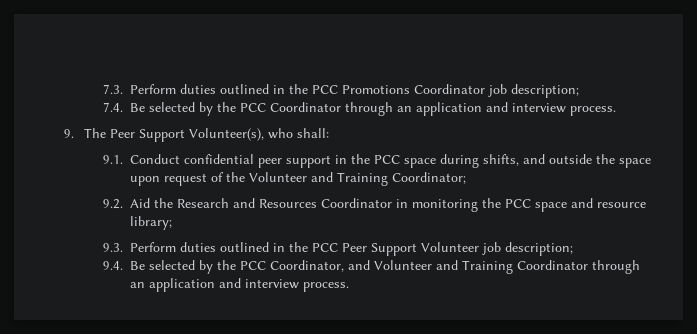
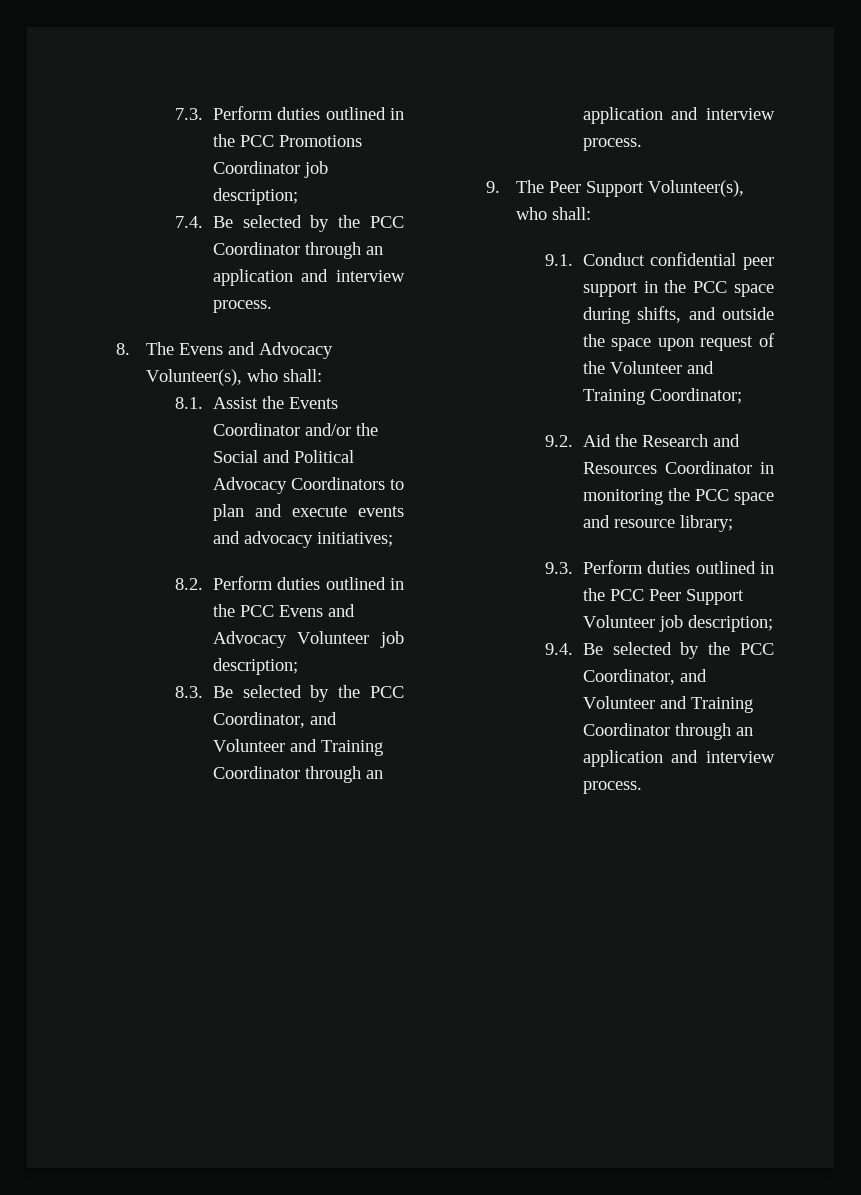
(617, 111) none -> [116,342,333,359] [145,369,322,386] [175,396,338,409] [212,423,378,436] [212,450,354,463] [212,477,404,494] [212,504,404,521] [212,531,393,548] [175,576,405,590] [212,604,355,617] [212,631,404,648] [212,658,298,675] [175,685,404,702] [212,712,337,728] [212,739,383,756] [212,766,383,783] [582,107,775,124] [582,138,642,151] // 8. The Evens and Advocacy Volunteer(s), who shall: // 8.1. Assist the Events Coordinator and/or the Social and Political Advocacy Coordinators to plan and execute events and advocacy initiatives; // 8.2. Perform duties outlined in the PCC Evens and Advocacy Volunteer job description; // 8.3. Be selected by the PCC Coordinator, and Volunteer and Training Coordinator through an application and interview process.

